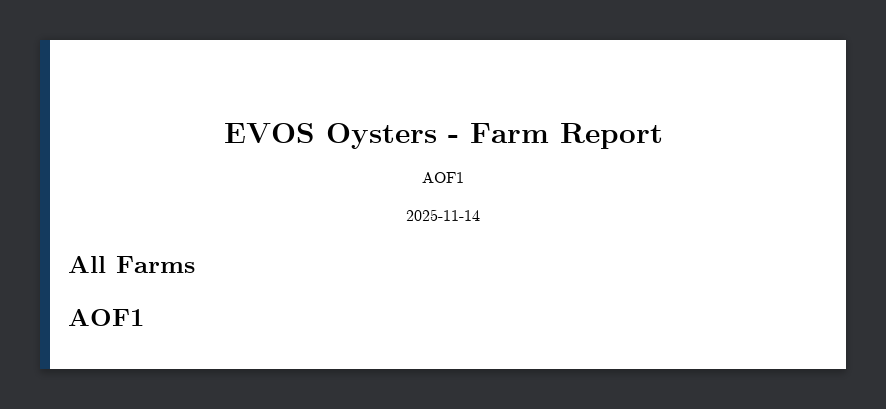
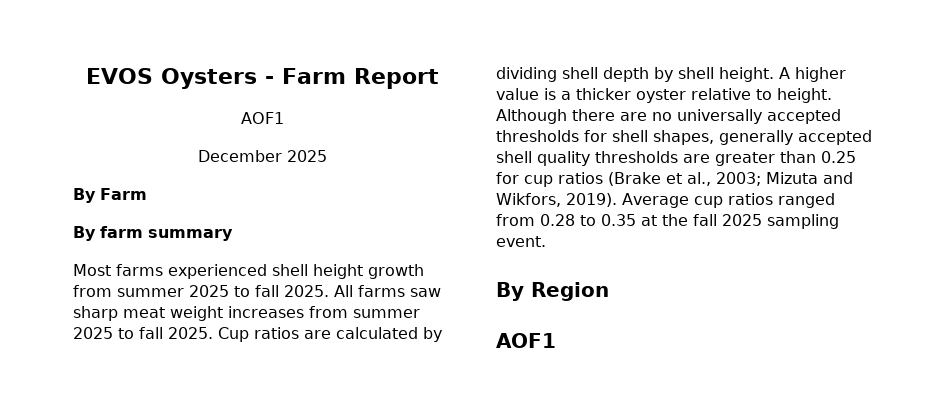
[406,209,480,221] [68,256,195,273] 2025-11-14 // All Farms -> [197,150,327,162] [73,188,147,203] [73,226,233,241] [73,264,424,279] [73,285,441,297] [73,306,420,321] [73,327,442,342] [496,67,846,82] [496,88,832,103] [496,109,841,124] [496,130,872,145] [496,151,856,166] [496,172,853,187] [496,193,835,208] [496,214,839,229] [496,236,546,247] [496,282,609,301] December 2025 // By Farm // By farm summary // Most farms experienced shell height growth from summer 2025 to fall 2025. All farms saw sharp meat weight increases from summer 2025 to fall 2025. Cup ratios are calculated by dividing shell depth by shell height. A higher value is a thicker oyster relative to height. Although there are no universally accepted thresholds for shell shapes, generally accepted shell quality thresholds are greater than 0.25 for cup ratios (Brake et al., 2003; Mizuta and Wikfors, 2019). Average cup ratios ranged from 0.28 to 0.35 at the fall 2025 sampling event. // By Region

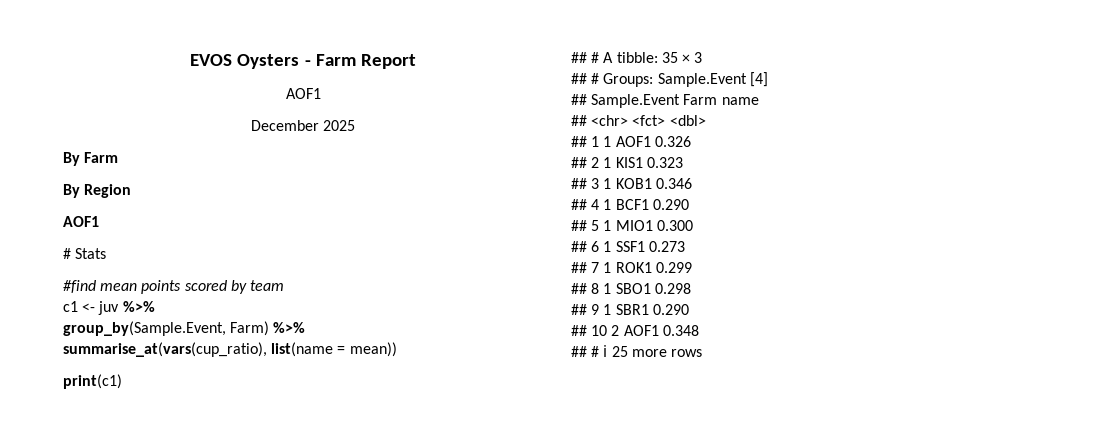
[100,226,233,241] [73,264,424,279] [73,285,441,297] [73,306,420,321] [73,327,442,342] [496,67,846,82] [496,88,832,103] [496,109,841,124] [496,130,872,145] [496,151,856,166] [496,172,853,187] [496,193,835,208] [496,214,839,229] [496,236,546,247] [496,282,609,301] [496,333,556,348] farm summary // Most farms experienced shell height growth from summer 2025 to fall 2025. All farms saw sharp meat weight increases from summer 2025 to fall 2025. Cup ratios are calculated by dividing shell depth by shell height. A higher value is a thicker oyster relative to height. Although there are no universally accepted thresholds for shell shapes, generally accepted shell quality thresholds are greater than 0.25 for cup ratios (Brake et al., 2003; Mizuta and Wikfors, 2019). Average cup ratios ranged from 0.28 to 0.35 at the fall 2025 sampling event. // By Region // AOF1 -> [84,184,132,198] [63,216,99,227] [63,248,107,259] [63,280,284,294] [63,301,155,315] [63,321,306,336] [63,342,397,357] [63,374,122,389] [571,52,703,63] [571,72,768,87] [571,94,759,108] [571,115,706,126] [571,136,691,147] [571,157,683,168] [571,178,692,189] [571,199,689,210] [571,220,693,231] [571,241,685,252] [571,262,692,273] [571,283,691,294] [571,304,689,315] [571,325,699,336] [571,345,702,357] Region // AOF1 // # Stats // #find mean points scored by team // c1 <- juv %>% // group_by(Sample.Event, Farm) %>% // summarise_at(vars(cup_ratio), list(name = mean)) // print(c1) // ## # A tibble: 35 × 3 // ## # Groups: Sample.Event [4] // ## Sample.Event Farm name // ## <chr> <fct> <dbl> // ## 1 1 AOF1 0.326 // ## 2 1 KIS1 0.323 // ## 3 1 KOB1 0.346 // ## 4 1 BCF1 0.290 // ## 5 1 MIO1 0.300 // ## 6 1 SSF1 0.273 // ## 7 1 ROK1 0.299 // ## 8 1 SBO1 0.298 // ## 9 1 SBR1 0.290 // ## 10 2 AOF1 0.348 // ## # ℹ 25 more rows

